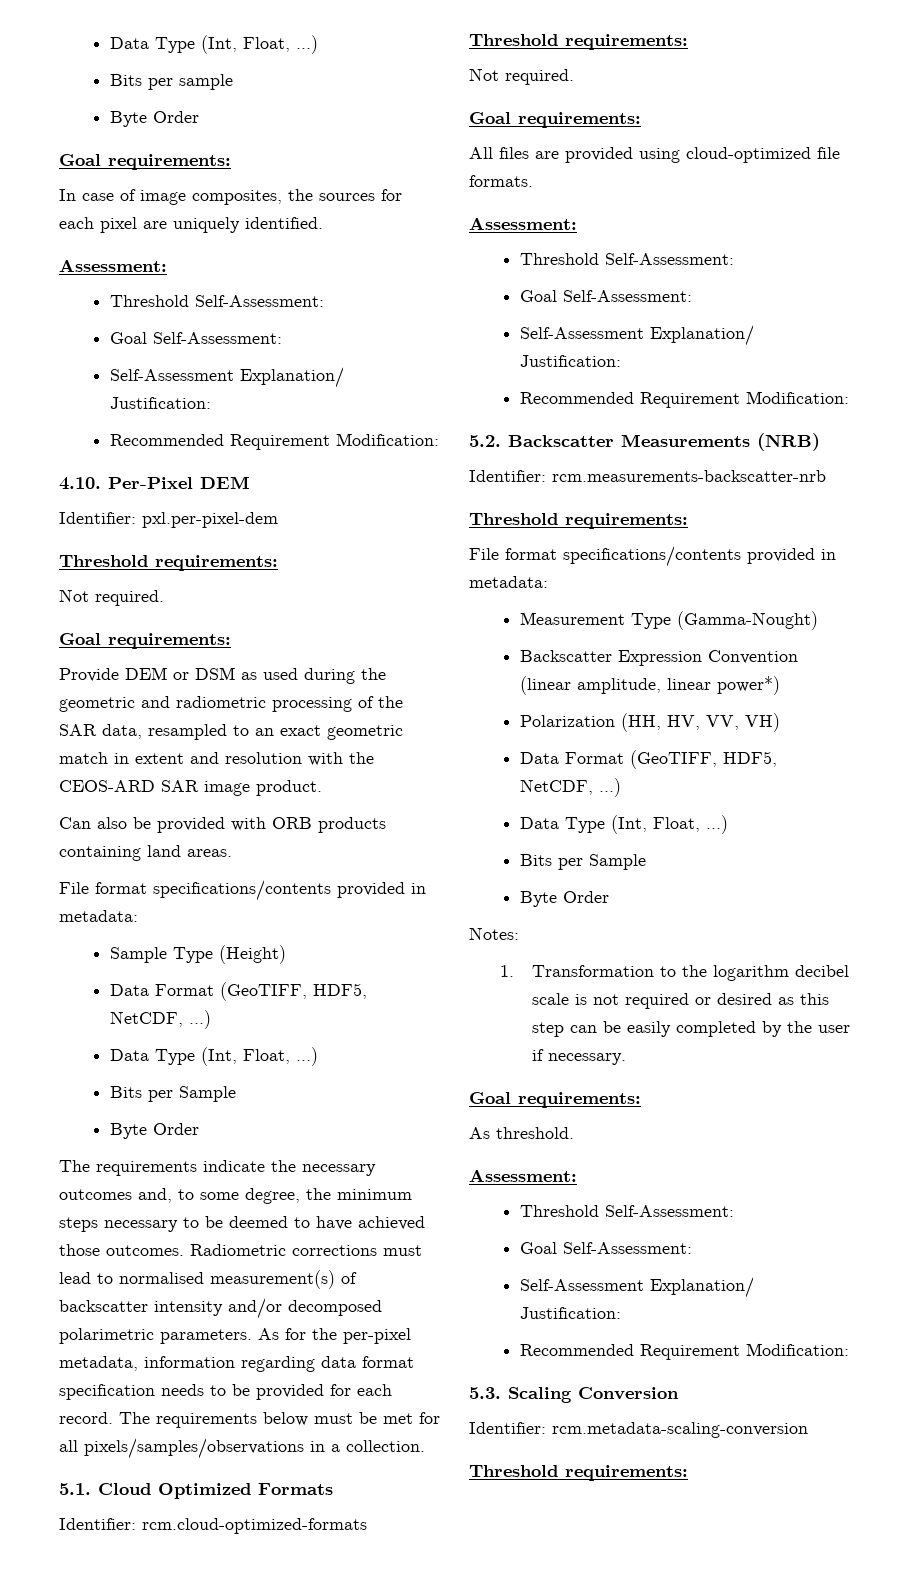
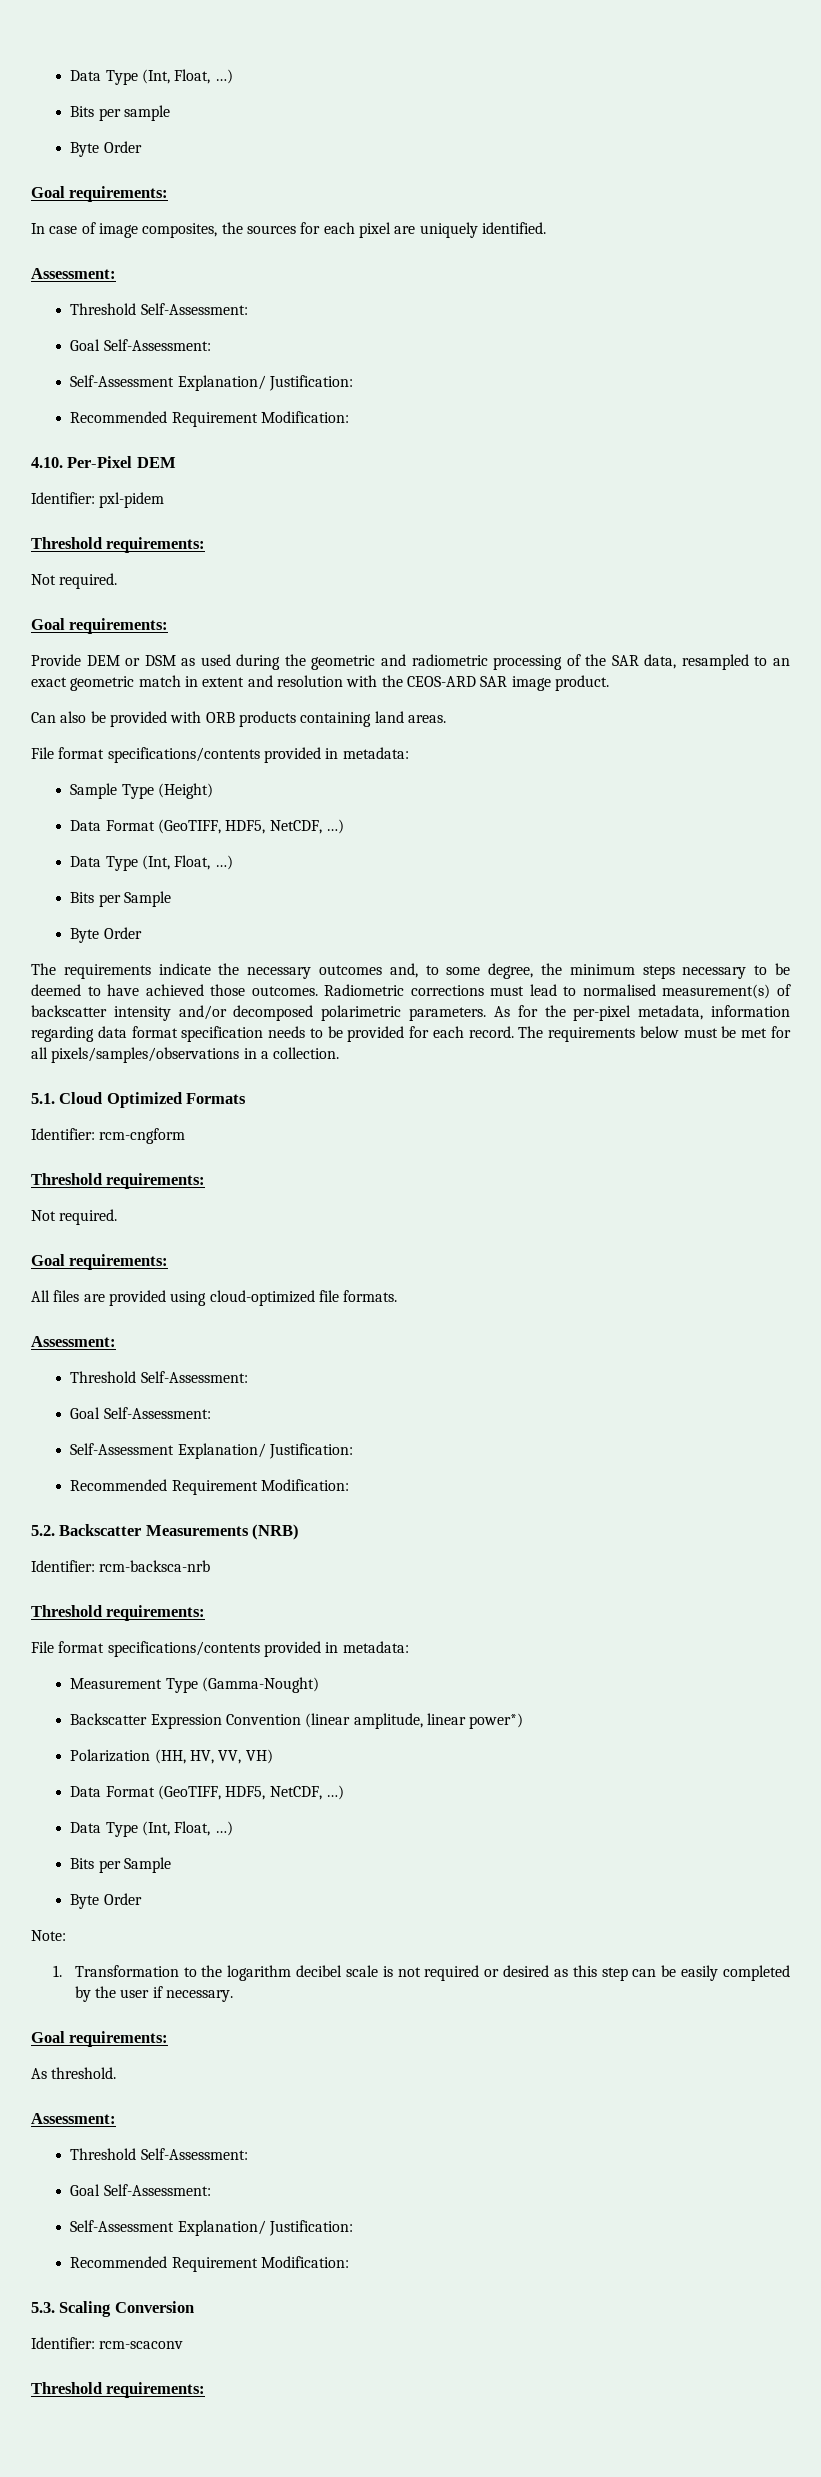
[142,512,278,528] pxl.per-pixel-dem -> [99,492,165,508] pxl-pidem
[142,1518,367,1534] rcm.cloud-optimized-formats -> [99,1128,186,1144] rcm-cngform
[552,470,826,482] rcm.measurements-backscatter-nrb -> [99,1560,211,1572] rcm-backsca-nrb
[469,927,519,940] Notes: -> [31,1930,66,1941] Note:
[552,1422,808,1438] rcm.metadata-scaling-conversion -> [99,2341,184,2349] rcm-scaconv

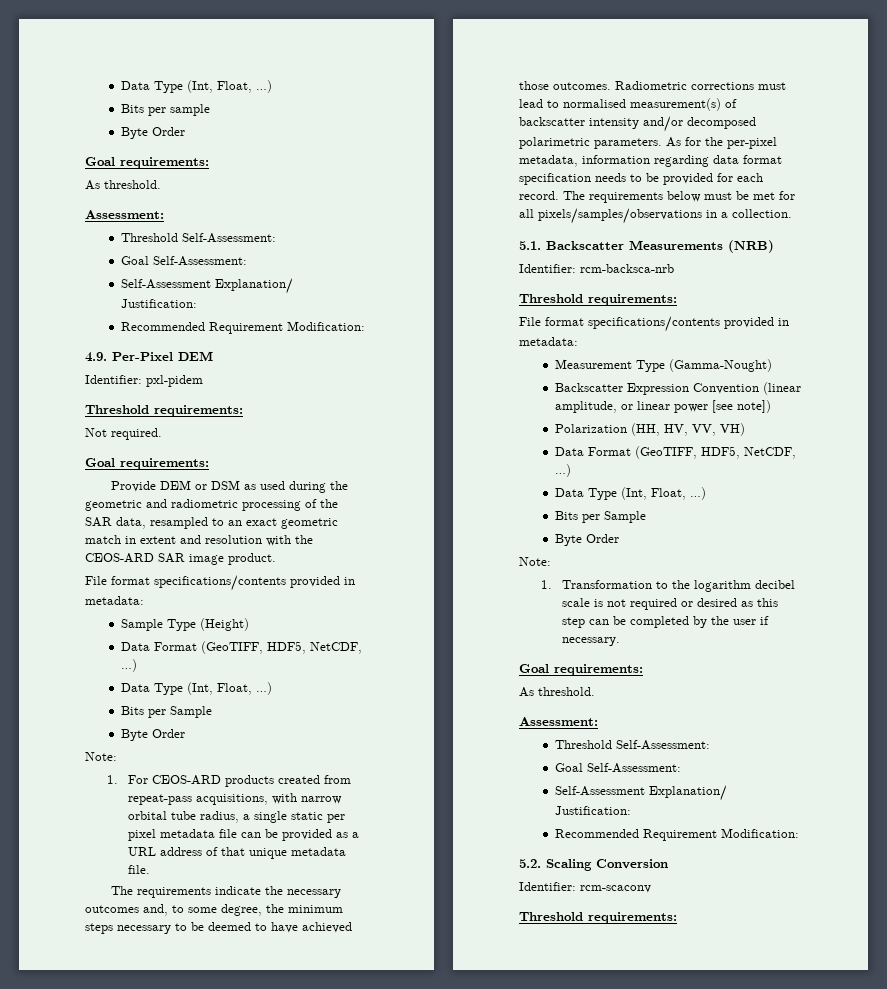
[31,222,546,238] In case of image composites, the sources for each pixel are uniquely identified. -> [85,180,161,190] As threshold.
[31,457,63,468] 4.10. -> [85,352,107,362] 4.9.
[31,711,446,727] // Can also be provided with ORB products containing land areas. -> (276, 559) none
(142, 933) none -> [85,752,117,761] [106,775,352,787] [128,793,343,805] [128,811,346,823] [128,829,360,841] [128,847,347,859] [128,865,151,874] // Note: // 1. For CEOS-ARD products created from repeat-pass acquisitions, with narrow orbital tube radius, a single static per pixel metadata file can be provided as a URL address of that unique metadata file.
[59,1092,247,1108] [31,1128,186,1144] [31,1173,206,1189] [31,1209,118,1225] [31,1254,169,1270] [31,1290,398,1306] [31,1336,116,1347] [70,1371,248,1383] [70,1407,211,1419] [70,1443,354,1459] [70,1479,350,1495] [31,1525,55,1536] Cloud Optimized Formats // Identifier: rcm-cngform // Threshold requirements: // Not required. // Goal requirements: // All files are provided using cloud-optimized file formats. // Assessment: // Threshold Self-Assessment: // Goal Self-Assessment: // Self-Assessment Explanation/ Justification: // Recommended Requirement Modification: // 5.2. -> (541, 245) none
[427,1713,524,1729] linear power*) -> [620,400,771,413] or linear power [see note])
[681,1965,719,1981] easily -> (627, 620) none
[31,2302,55,2313] 5.3. -> [519,859,541,868] 5.2.

